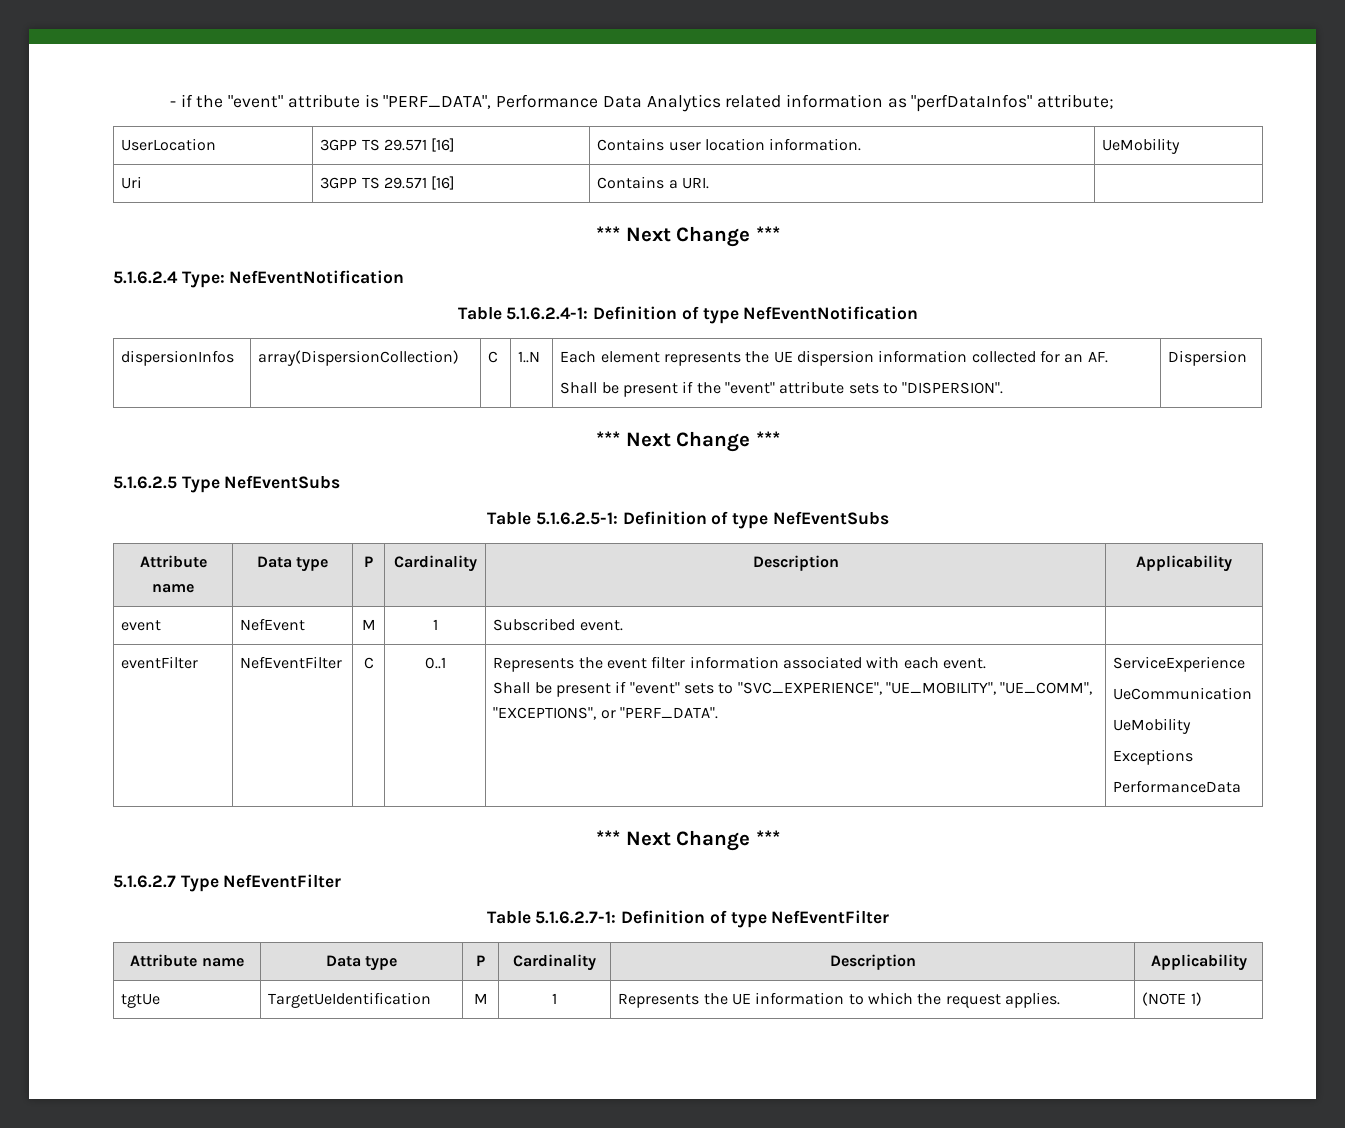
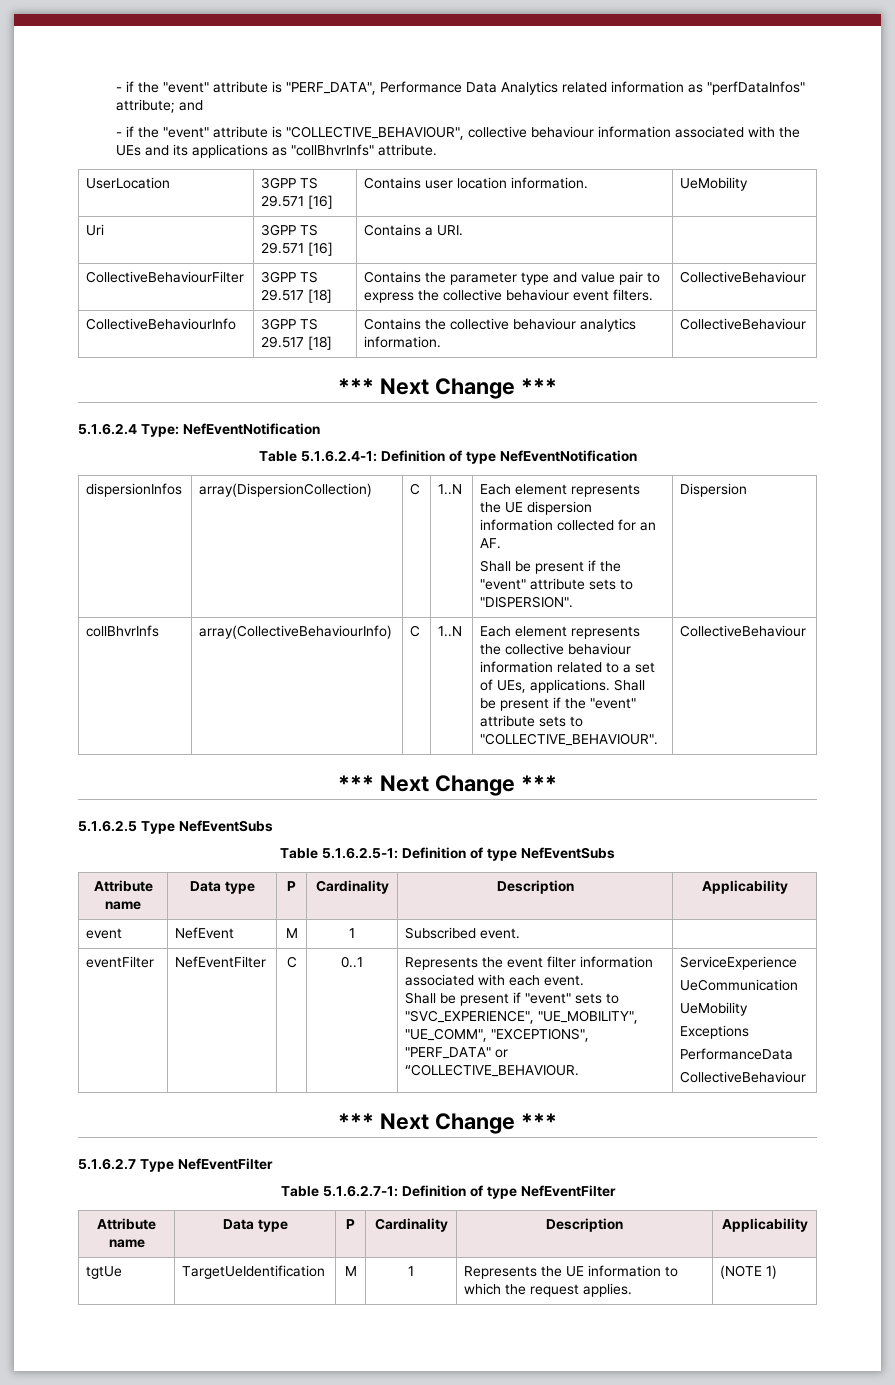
(1115, 101) none -> [178,100,203,111] [115,126,800,140] [115,144,437,158] and // - if the "event" attribute is "COLLECTIVE_BEHAVIOUR", collective behaviour information associated with the UEs and its applications as "collBhvrInfs" attribute.
(710, 183) none -> [86,271,245,283] [261,271,319,283] [261,289,333,303] [364,271,661,285] [364,289,654,303] [680,271,807,283] [86,318,237,330] [261,318,319,330] [261,336,333,350] [364,318,637,332] [364,336,442,348] [680,318,807,330] // CollectiveBehaviourFilter | 3GPP TS 29.517 [18] | Contains the parameter type and value pair to express the collective behaviour event filters. | CollectiveBehaviour // CollectiveBehaviourInfo | 3GPP TS 29.517 [18] | Contains the collective behaviour analytics information. | CollectiveBehaviour
(1248, 358) none -> [86,625,160,637] [199,625,393,639] [410,625,421,637] [438,626,463,637] [480,626,641,639] [480,643,632,655] [480,661,656,673] [480,679,646,693] [480,697,637,711] [480,715,584,727] [480,733,659,746] [680,625,807,637] // collBhvrInfs | array(CollectiveBehaviourInfo) | C | 1..N | Each element represents the collective behaviour information related to a set of UEs, applications. Shall be present if the "event" attribute sets to "COLLECTIVE_BEHAVIOUR". | CollectiveBehaviour
[600,707,719,719] or "PERF_DATA". -> [405,1047,509,1059] [405,1064,580,1077] "PERF_DATA" or “COLLECTIVE_BEHAVIOUR.
(1242, 786) none -> [680,1071,807,1083] // CollectiveBehaviour

